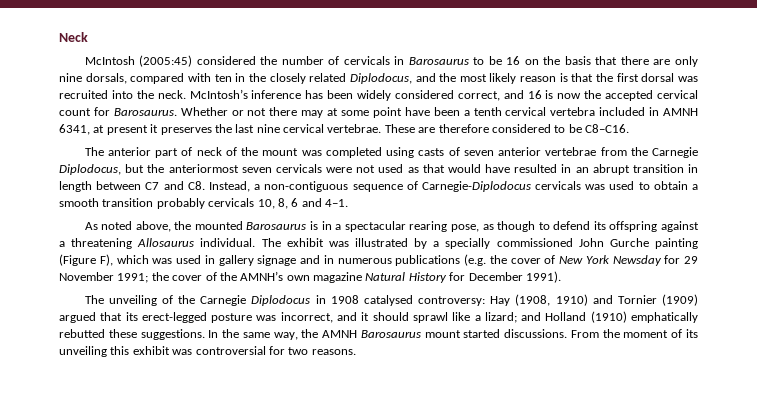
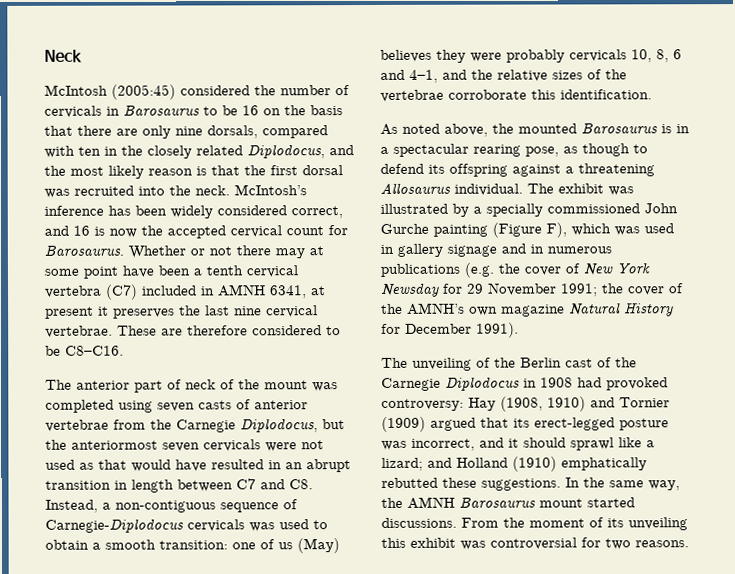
(596, 111) none -> [105,284,138,300] (C7)
(415, 152) none -> [157,402,195,412] seven
[463,150,494,156] seven -> (251, 404) none
[102,198,154,207] transition -> [159,538,340,554] [380,49,502,63] transition: one of us (May) believes they were
[325,199,348,207] 4–1. -> [409,69,627,83] [380,89,652,102] 4–1, and the relative sizes of the vertebrae corroborate this identification.
(196, 299) none -> [520,357,637,368] Berlin cast of the
[363,295,413,306] catalysed -> [577,377,668,391] had provoked

